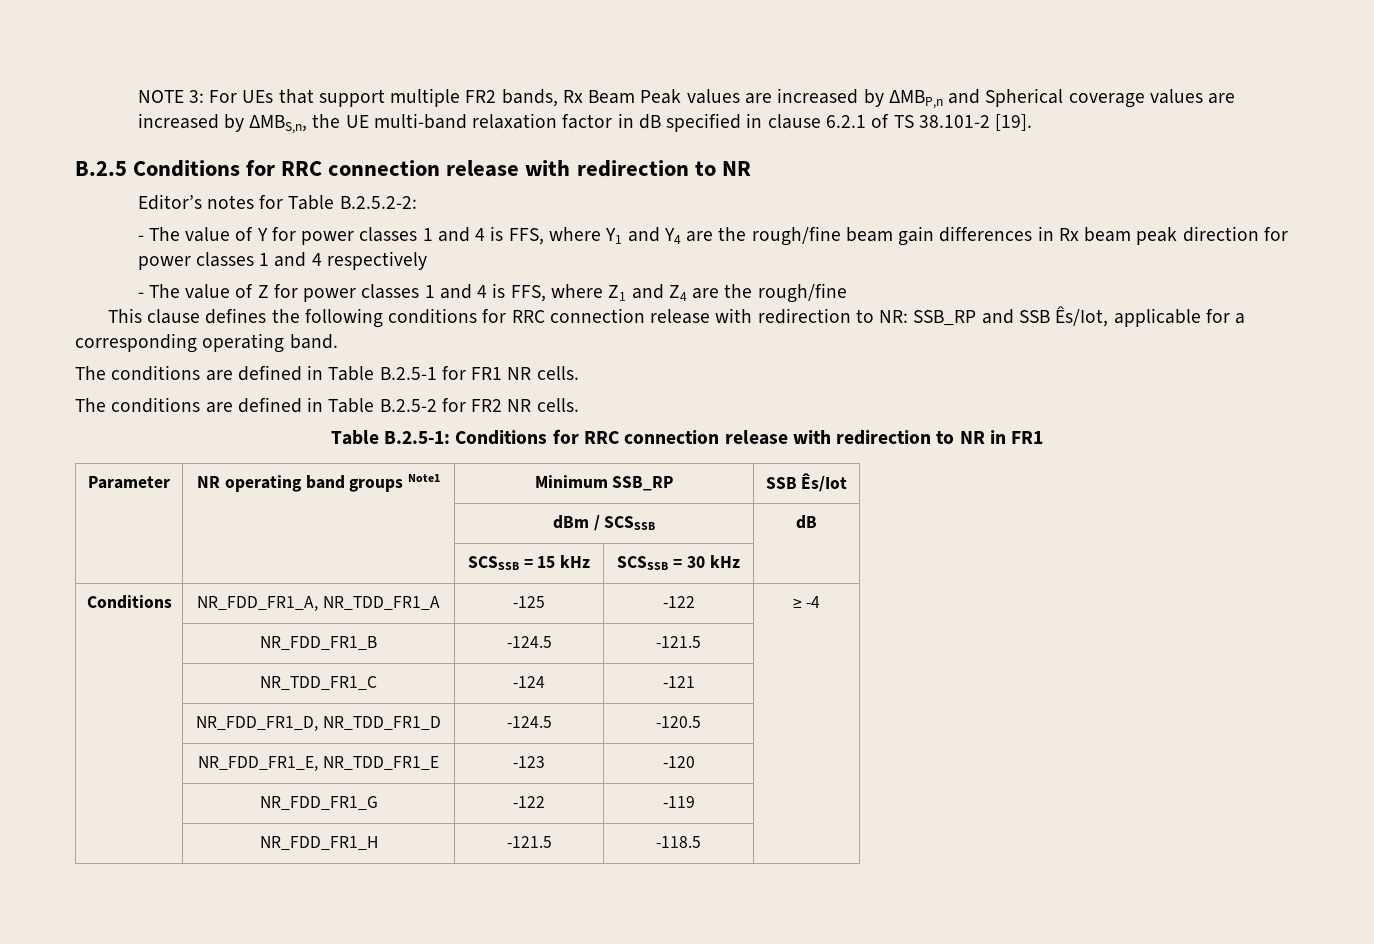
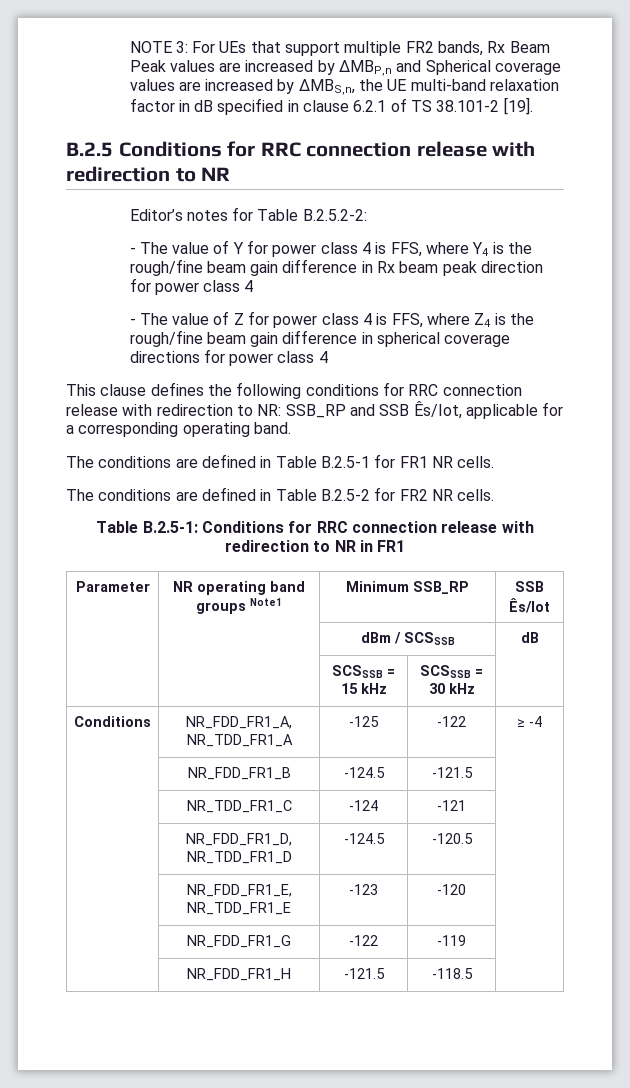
[359,226,1033,246] classes 1 and 4 is FFS, where Y1 and Y4 are the rough/fine beam gain differences -> [320,242,533,257] [129,259,358,276] class 4 is FFS, where Y4 is the rough/fine beam gain difference
[195,251,427,270] classes 1 and 4 respectively -> [203,280,254,292] class 4
[361,283,847,303] classes 1 and 4 is FFS, where Z1 and Z4 are the rough/fine -> [321,313,535,328] [129,330,511,347] [129,349,328,366] class 4 is FFS, where Z4 is the rough/fine beam gain difference in spherical coverage directions for power class 4

